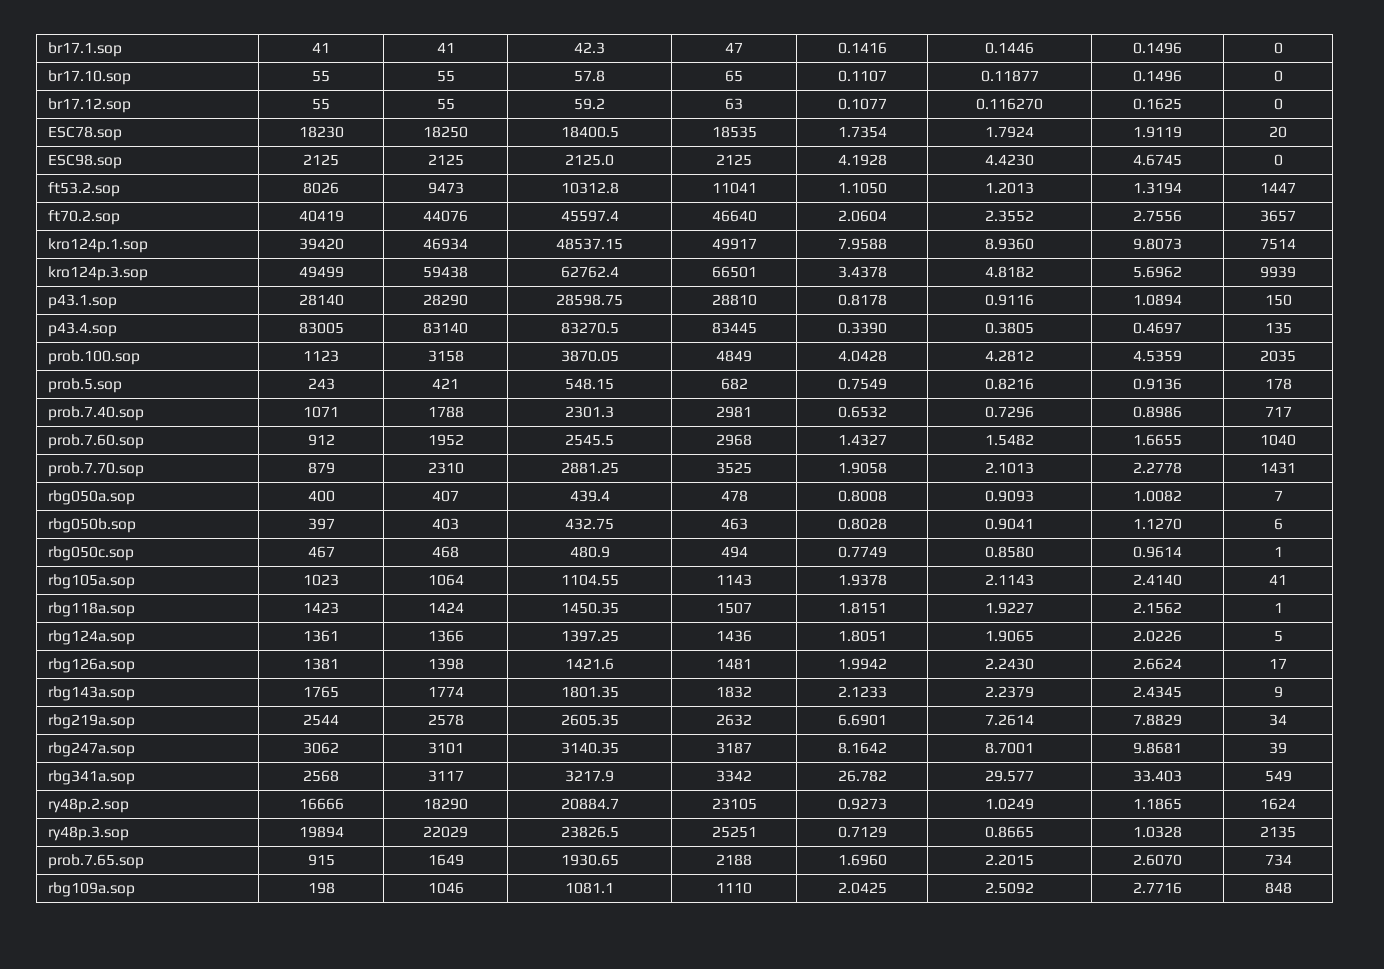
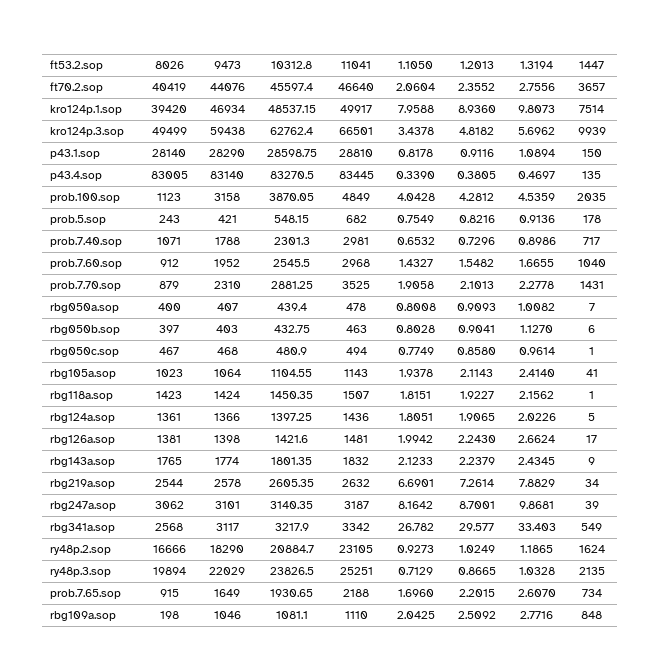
[48,42,123,57] [312,42,330,53] [436,42,455,53] [574,42,605,54] [725,42,743,53] [837,42,887,54] [985,42,1034,54] [1133,42,1182,54] [1273,42,1283,54] [48,70,132,85] [312,70,330,82] [436,70,455,82] [574,70,605,82] [725,70,743,82] [837,70,887,82] [980,70,1039,82] [1133,70,1182,82] [1273,70,1283,82] [48,98,132,113] [312,98,330,110] [436,98,455,110] [574,98,605,110] [725,98,743,110] [837,98,887,110] [976,98,1043,110] [1133,98,1182,110] [1273,98,1283,110] [48,126,123,141] [298,126,344,138] [423,126,468,138] [560,126,619,138] [711,126,757,138] [837,126,887,138] [985,126,1034,138] [1133,126,1182,138] [1269,126,1287,138] [48,154,123,169] [303,154,339,166] [427,154,464,166] [565,154,614,166] [716,154,752,166] [837,154,887,166] [985,154,1034,166] [1133,154,1182,166] [1273,154,1283,166] br17.1.sop | 41 | 41 | 42.3 | 47 | 0.1416 | 0.1446 | 0.1496 | 0 // br17.10.sop | 55 | 55 | 57.8 | 65 | 0.1107 | 0.11877 | 0.1496 | 0 // br17.12.sop | 55 | 55 | 59.2 | 63 | 0.1077 | 0.116270 | 0.1625 | 0 // ESC78.sop | 18230 | 18250 | 18400.5 | 18535 | 1.7354 | 1.7924 | 1.9119 | 20 // ESC98.sop | 2125 | 2125 | 2125.0 | 2125 | 4.1928 | 4.4230 | 4.6745 | 0 // -> (50, 65) none

